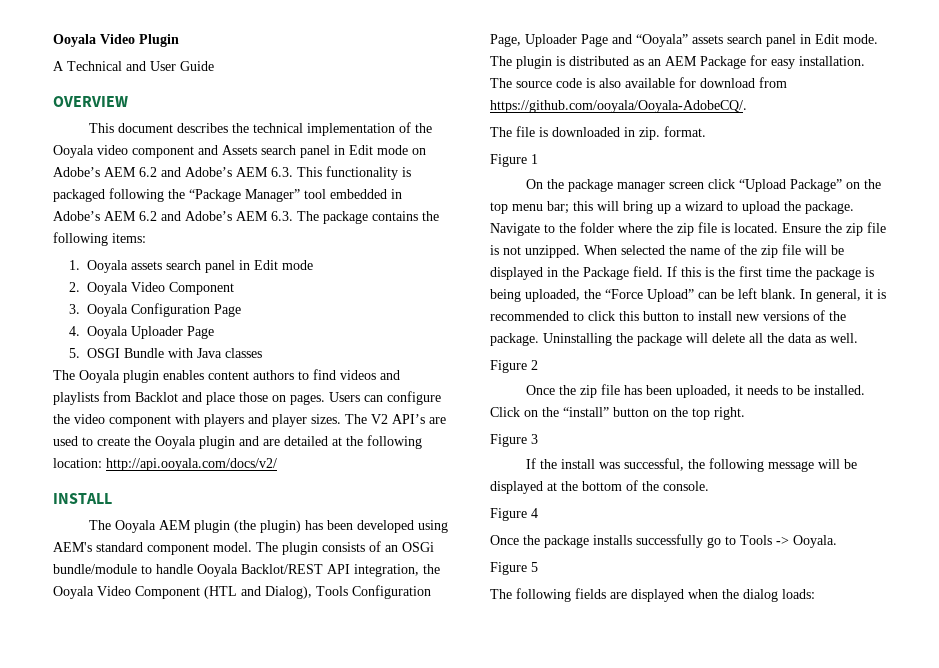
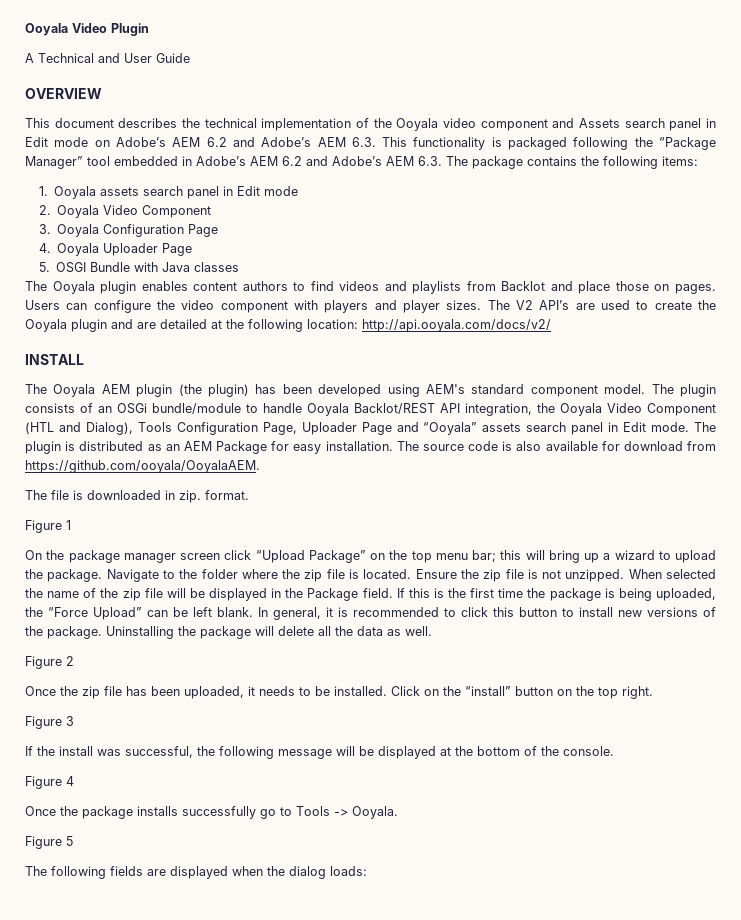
[490,100,747,113] https://github.com/ooyala/Ooyala-AdobeCQ/. -> [25,460,260,473] https://github.com/ooyala/OoyalaAEM.

